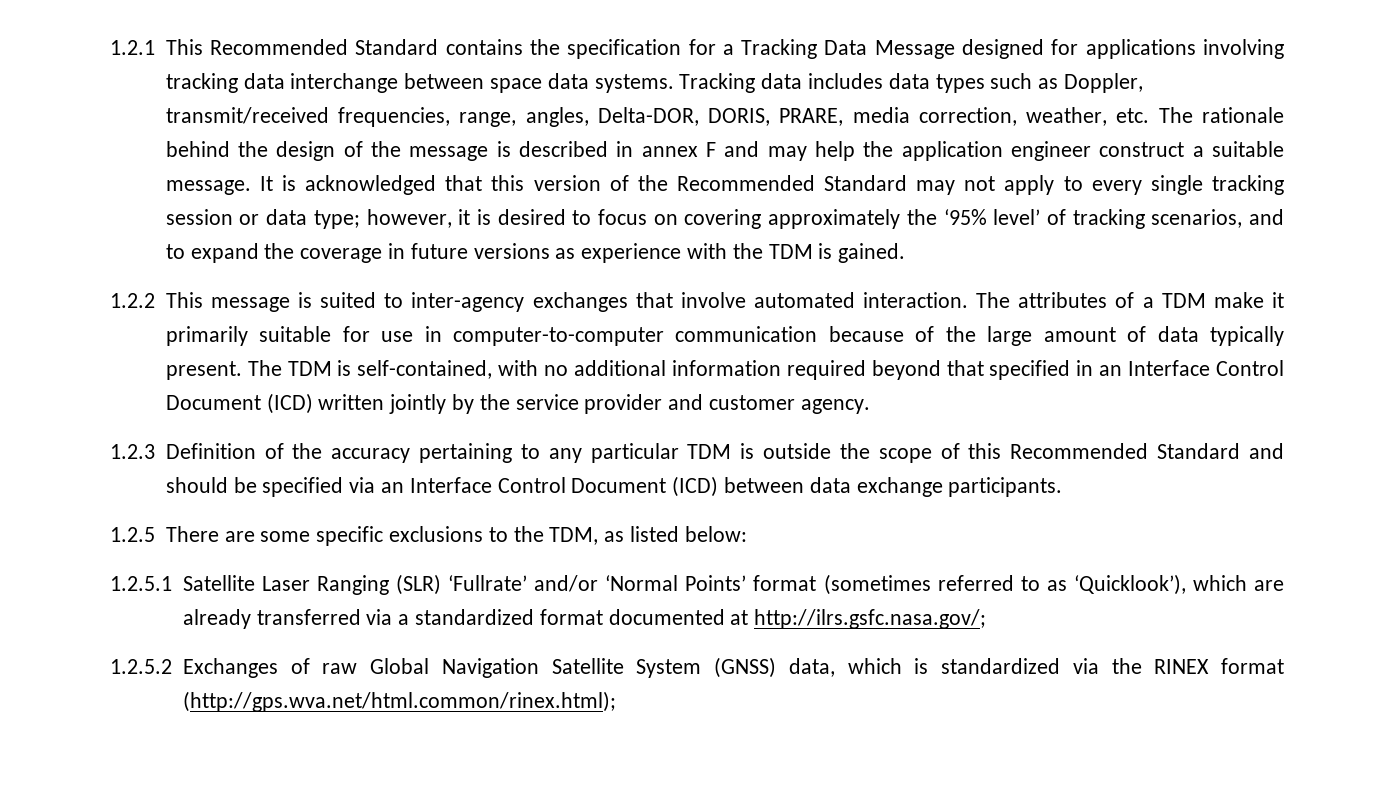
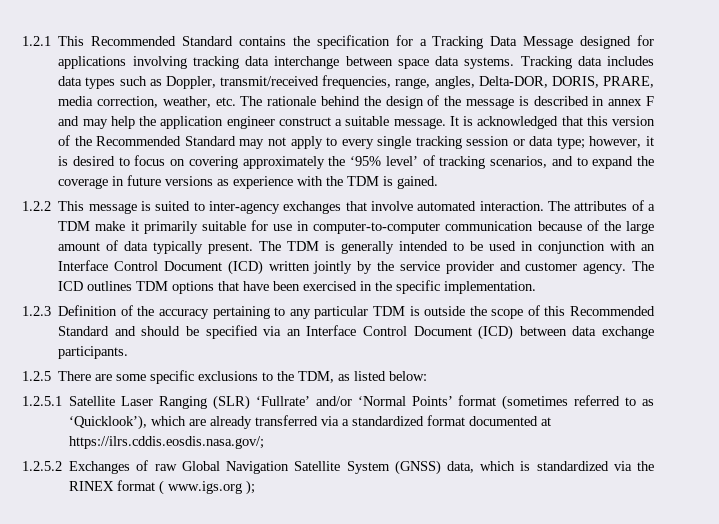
[357,360,1094,380] self-contained, with no additional information required beyond that specified in -> [341,241,637,254] generally intended to be used in conjunction with
(870, 406) none -> [632,261,655,271] [58,280,537,294] The ICD outlines TDM options that have been exercised in the specific implementation.
[754,609,987,629] http://ilrs.gsfc.nasa.gov/; -> [69,436,265,449] https://ilrs.cddis.eosdis.nasa.gov/;
[182,691,616,712] (http://gps.wva.net/html.common/rinex.html); -> [159,480,256,495] ( www.igs.org );

